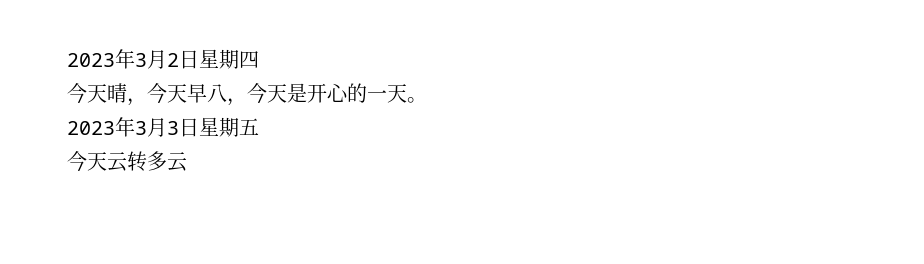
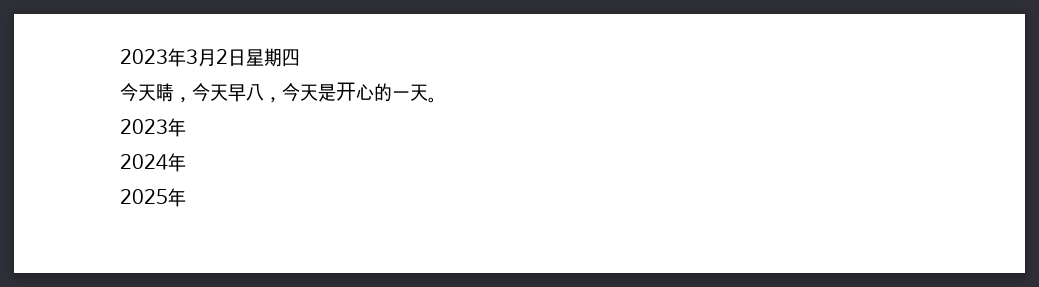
[135,117,259,137] [67,151,187,172] 3月3日星期五 // 今天云转多云 -> [120,153,186,172] [120,188,186,207] // 2024年 // 2025年

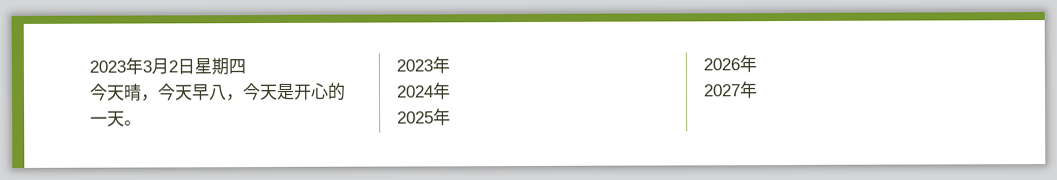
(186, 197) none -> [703,55,757,73] [703,81,758,99] // 2026年 // 2027年

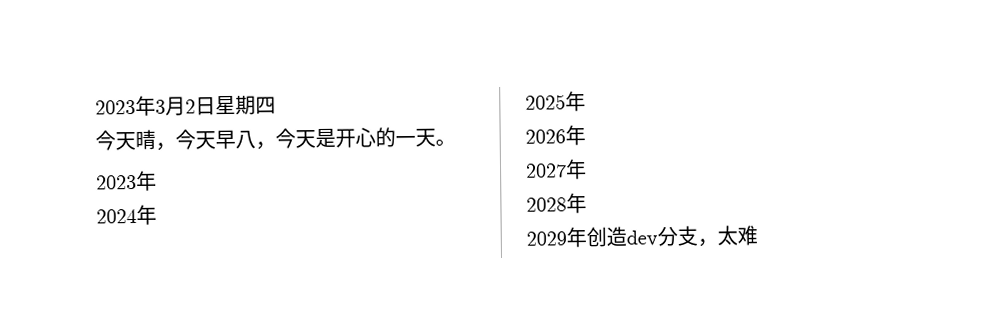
(758, 90) none -> [526,193,587,214] [526,225,758,248] // 2028年 // 2029年创造dev分支，太难

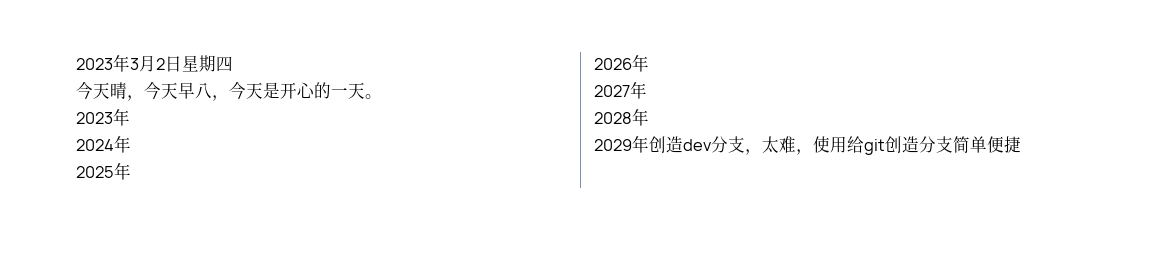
(758, 235) none -> [796,136,1021,155] ，使用给git创造分支简单便捷

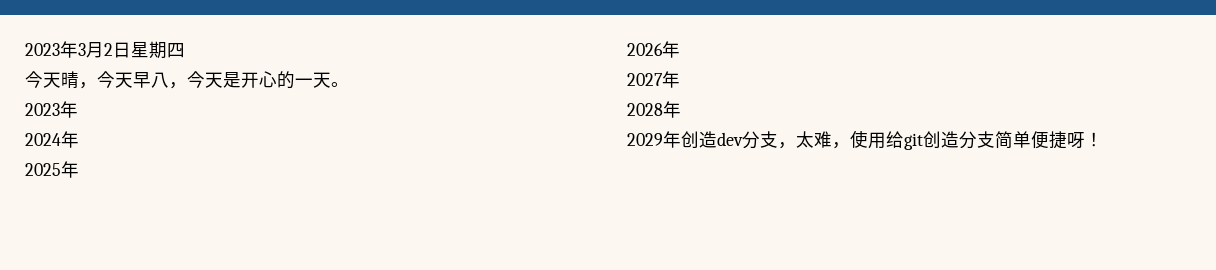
(1021, 144) none -> [1067,132,1103,148] 呀！

